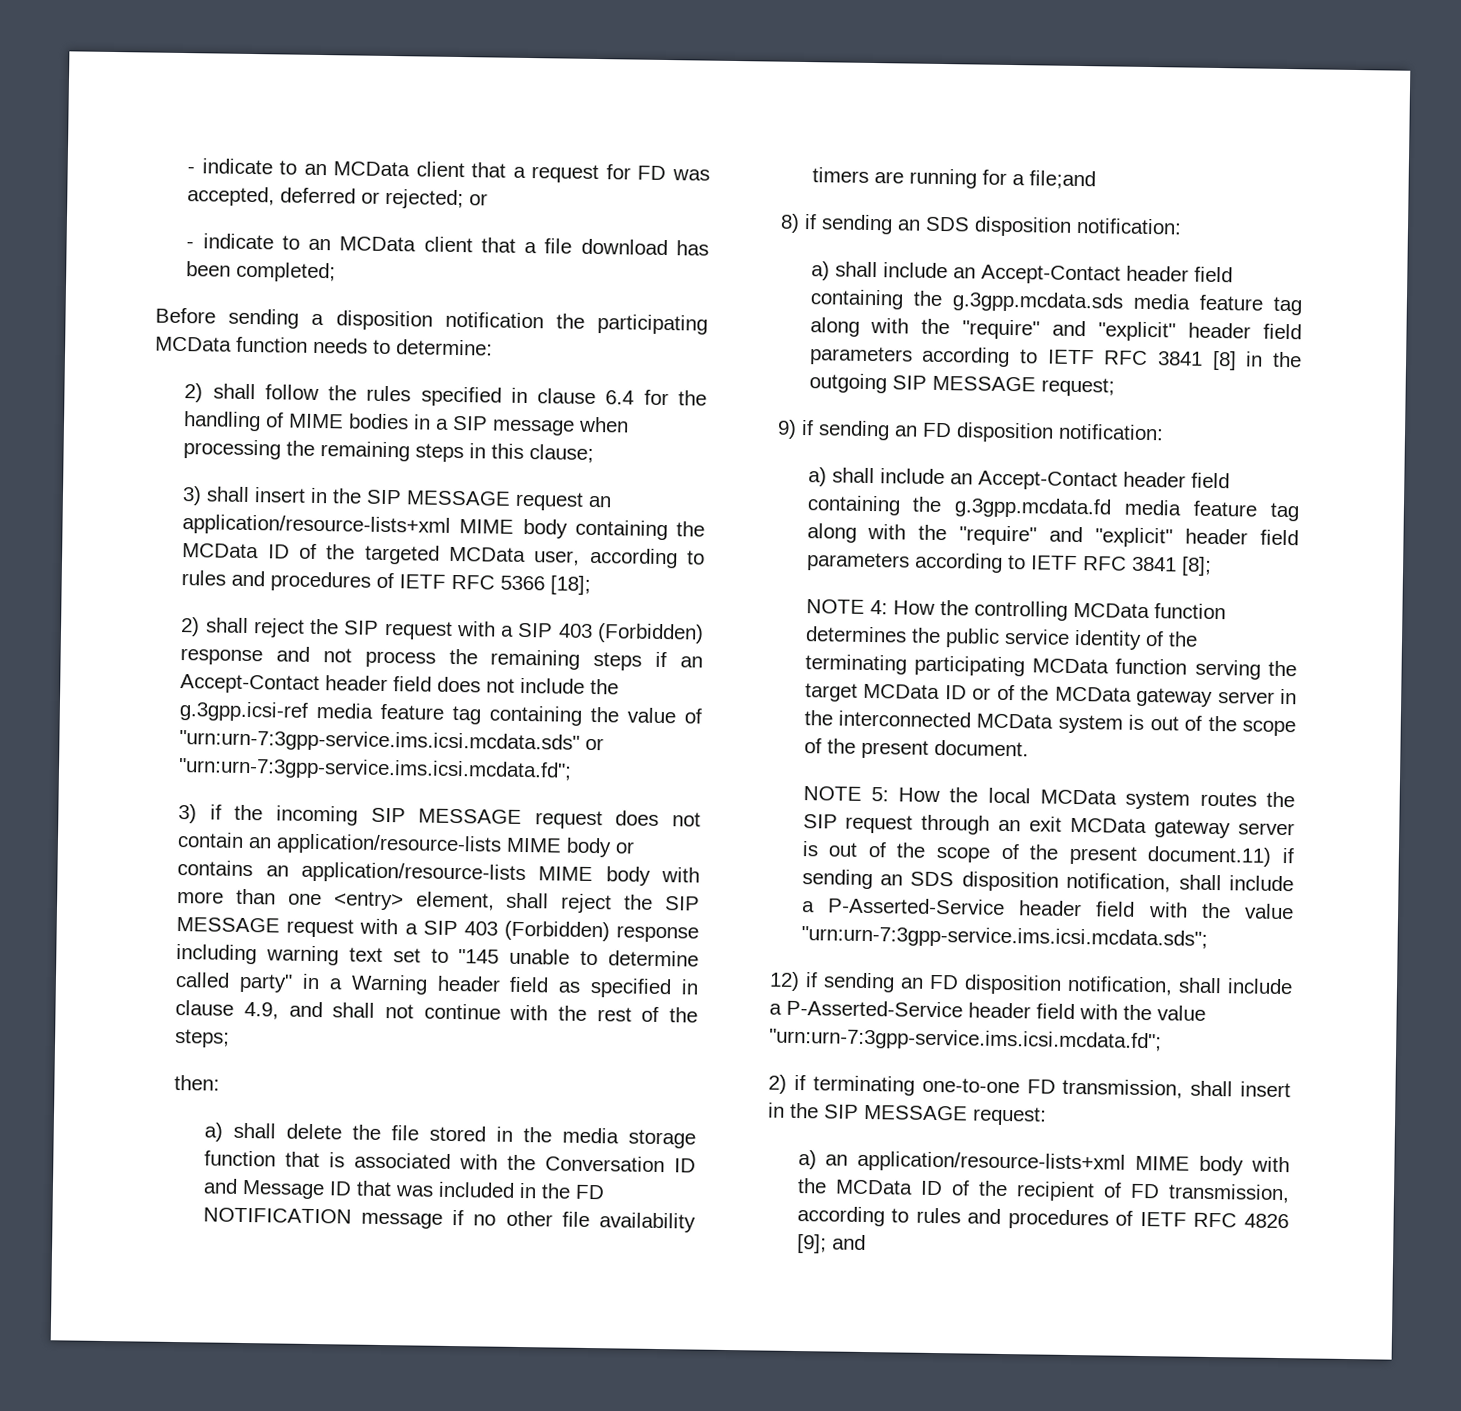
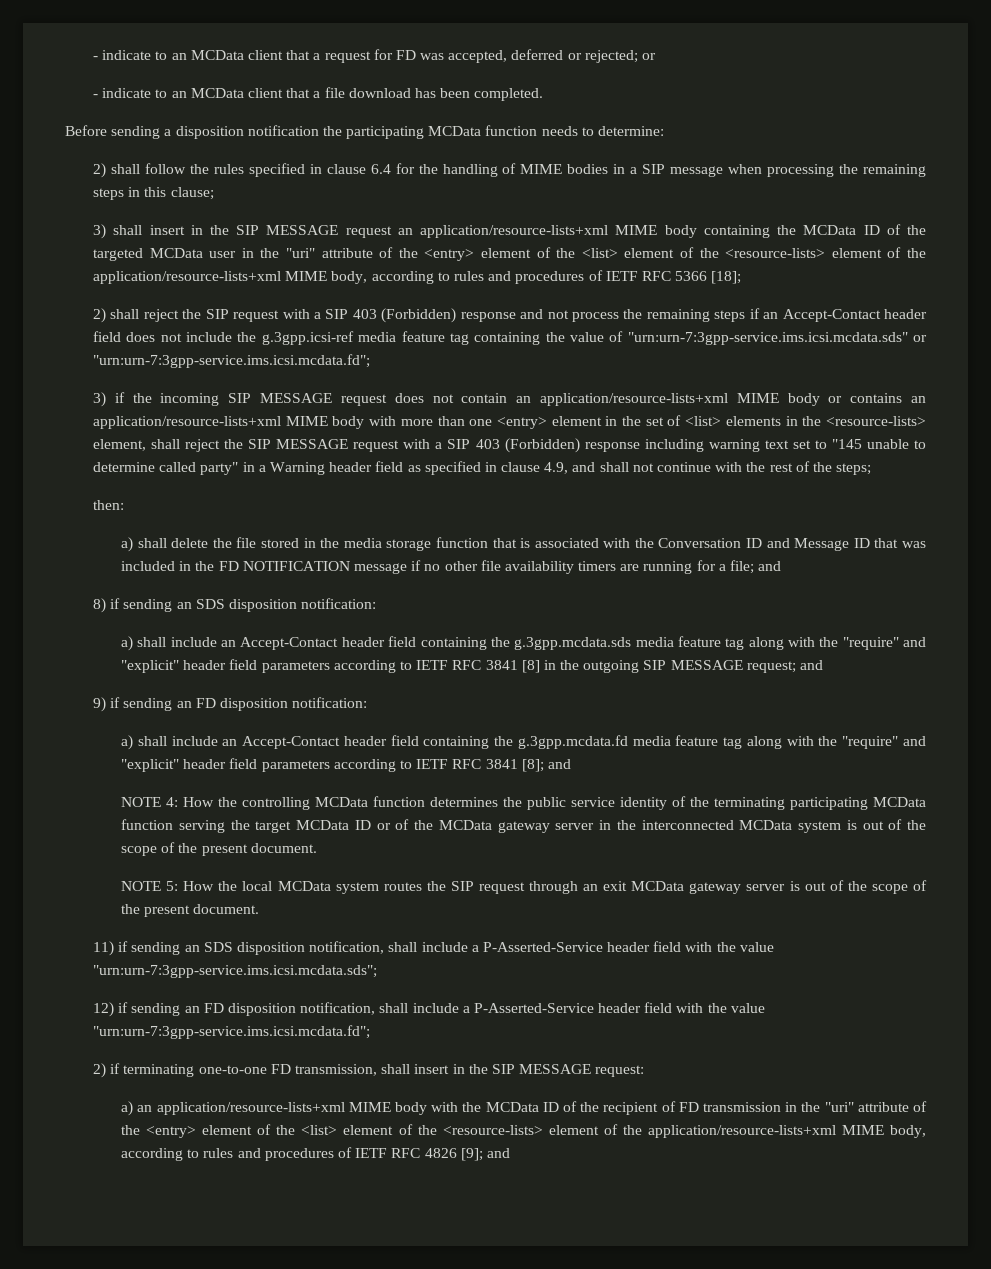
[236,261,337,283] completed; -> [474,88,544,101] completed.
[534,550,581,566] user, -> [209,247,926,261] [93,271,368,284] user in the "uri" attribute of the <entry> element of the <list> element of the <resource-lists> element of the application/resource-lists+xml MIME body,
[276,833,503,856] application/resource-lists -> [539,393,728,406] application/resource-lists+xml
[300,861,526,885] application/resource-lists -> [93,416,282,429] application/resource-lists+xml
(404, 901) none -> [551,415,926,426] element in the set of <list> elements in the <resource-lists>
[1028,170,1096,190] file;and -> [730,560,782,574] file; and
(1115, 387) none -> [800,660,824,670] and
(1212, 566) none -> [547,759,571,769] and
[1147,846,1272,867] document.11) -> [193,904,260,914] [93,941,115,956] document. // 11)
[1168,1183,1290,1204] transmission, -> [702,1101,927,1112] [121,1124,926,1138] transmission in the "uri" attribute of the <entry> element of the <list> element of the <resource-lists> element of the application/resource-lists+xml MIME body,

